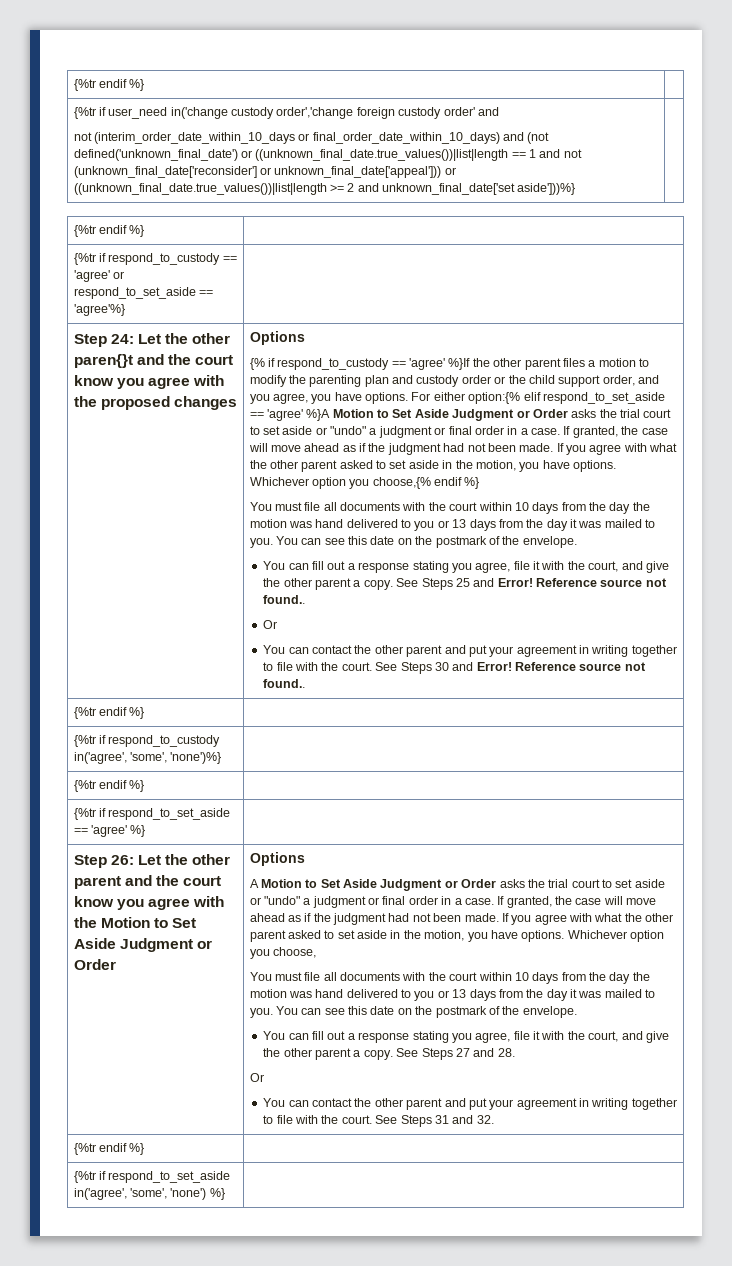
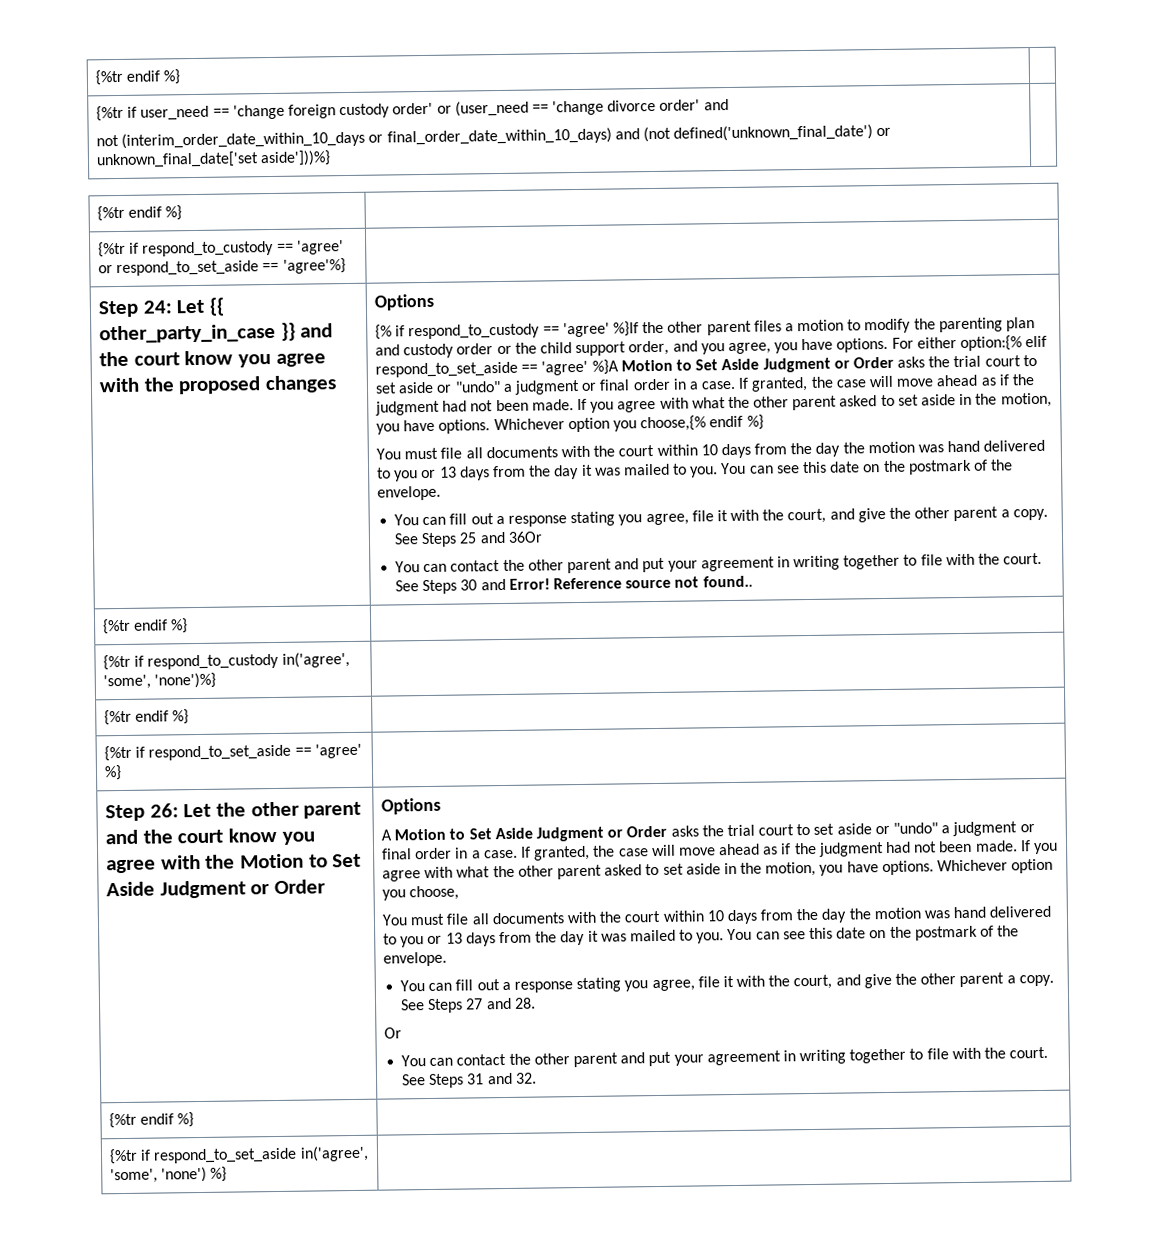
[170,107,442,119] in('change custody order','change foreign custody -> [212,99,657,120] == 'change foreign custody order' or (user_need == 'change divorce
[255,149,582,161] [73,166,456,178] [73,183,379,195] ((unknown_final_date.true_values())|list|length == 1 and not (unknown_final_date['reconsider'] or unknown_final_date['appeal'])) or ((unknown_final_date.true_values())|list|length >= 2 and -> (892, 132) none
[165,333,231,344] [73,354,133,368] the other paren{}t -> [209,297,226,316] [99,322,296,344] {{ other_party_in_case }}
[497,578,667,587] [263,595,306,604] [263,620,278,629] Error! Reference source not found.. // Or -> [507,531,543,543] 36Or

